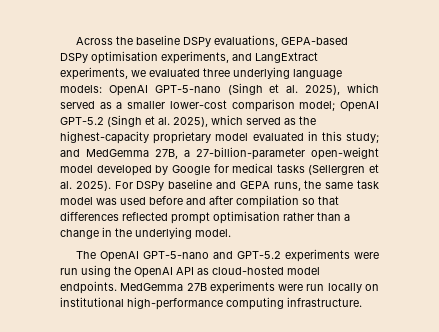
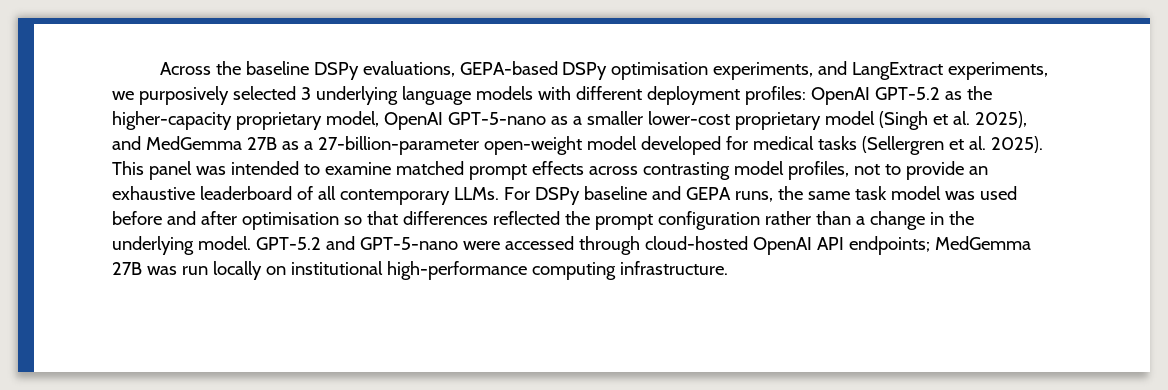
[149,67,342,79] [60,83,379,96] [60,99,379,112] [60,115,316,127] [60,131,379,144] [60,149,178,159] evaluated three underlying language models: OpenAI GPT-5-nano (Singh et al. 2025), which served as a smaller lower-cost comparison model; OpenAI GPT-5.2 (Singh et al. 2025), which served as the highest-capacity proprietary model evaluated in this study; and MedGemma 27B, -> [138,86,992,105] [112,111,1027,130] [112,136,299,150] purposively selected 3 underlying language models with different deployment profiles: OpenAI GPT-5.2 as the higher-capacity proprietary model, OpenAI GPT-5-nano as a smaller lower-cost proprietary model (Singh et al. 2025), and MedGemma 27B as
[155,165,210,175] by Google -> (721, 145) none
(111, 186) none -> [112,161,988,180] [112,186,499,205] This panel was intended to examine matched prompt effects across contrasting model profiles, not to provide an exhaustive leaderboard of all contemporary LLMs.
[236,195,299,208] compilation -> [241,212,339,230] optimisation
[171,211,280,224] prompt optimisation -> [564,211,760,230] the prompt configuration
[76,249,379,262] [60,265,320,278] [60,281,304,294] // The OpenAI GPT-5-nano and GPT-5.2 experiments were run using the OpenAI API as cloud-hosted model endpoints. MedGemma 27B experiments were -> [255,236,1031,255] [112,262,177,275] GPT-5.2 and GPT-5-nano were accessed through cloud-hosted OpenAI API endpoints; MedGemma 27B was

